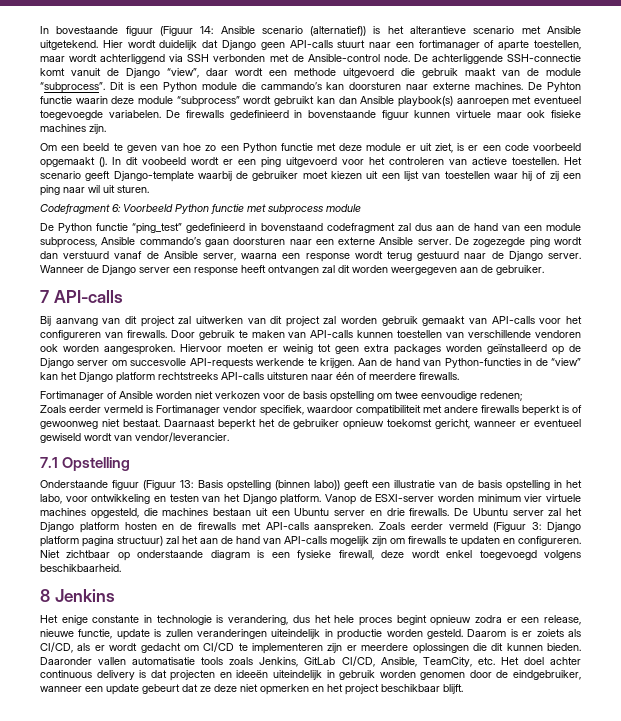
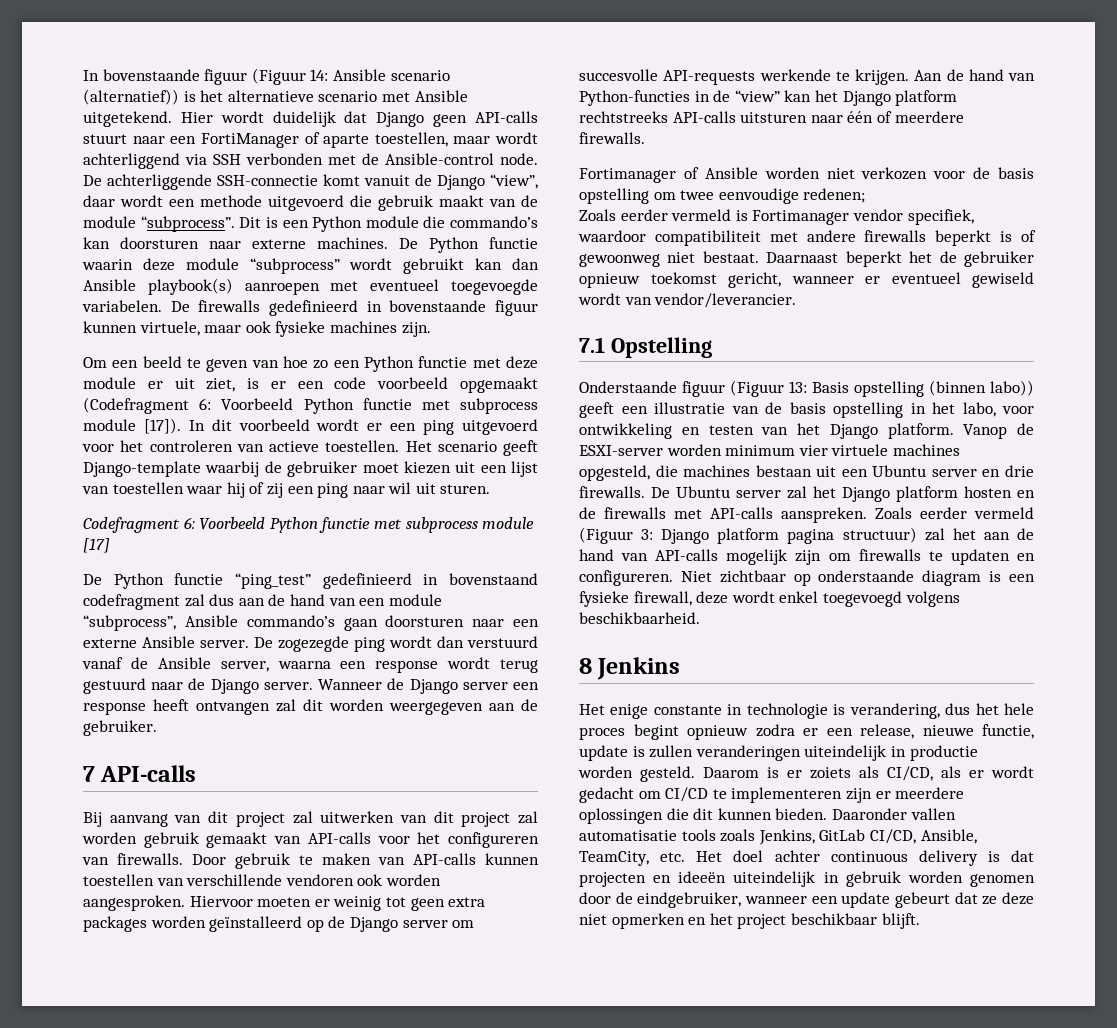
[40,26,119,34] In bovestaande -> [83,69,200,81] In bovenstaande
[410,26,467,34] alterantieve -> [227,90,314,102] alternatieve
[418,40,480,50] fortimanager -> [200,133,299,148] FortiManager
[260,82,322,90] cammando’s -> [450,216,538,228] commando’s
[547,82,582,92] Pyhton -> [429,237,479,253] Python
[456,110,492,118] virtuele -> [139,321,200,336] virtuele,
[551,110,582,118] fisieke -> [275,321,326,337] fysieke
[99,157,107,167] (). -> [83,397,538,414] [83,418,181,434] (Codefragment 6: Voorbeeld Python functie met subprocess module [17]).
[142,157,186,165] voobeeld -> [238,419,310,431] voorbeeld
(361, 208) none -> [83,538,110,553] [17]
[40,237,97,248] subprocess, -> [83,615,176,631] “subprocess”,

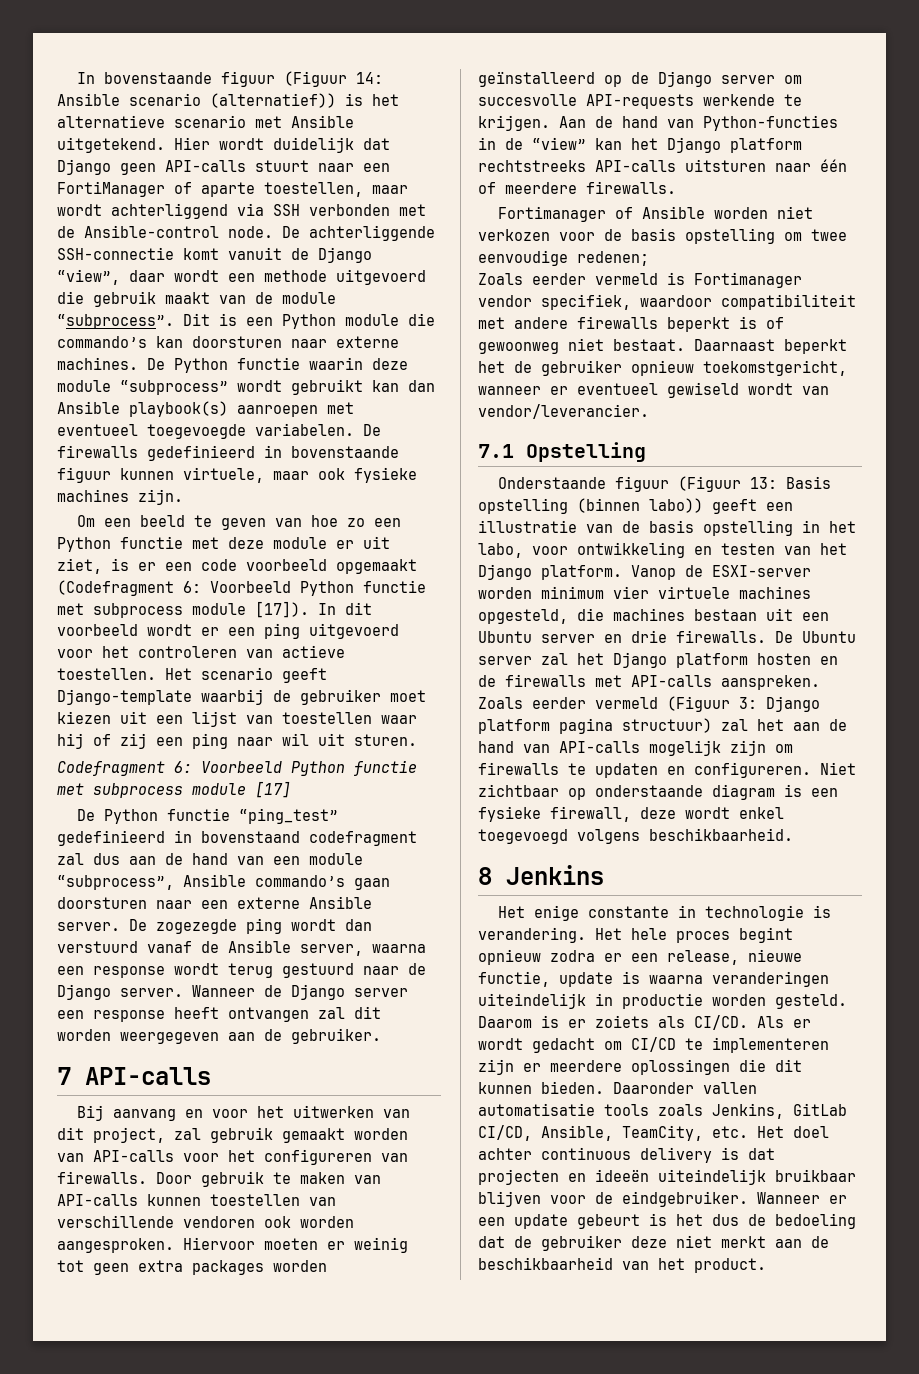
[174,811,538,827] [82,832,137,844] van dit project zal uitwerken van dit project zal worden -> [184,1105,410,1118] [57,1127,201,1143] en voor het uitwerken van dit project, zal
(268, 840) none -> [354,1128,408,1140] worden
[650,272,781,288] toekomst gericht, -> [703,360,847,376] toekomstgericht,
[849,703,999,719] verandering, dus het -> [478,927,622,943] verandering. Het
[649,745,694,758] zullen -> [649,975,703,984] waarna
[887,766,961,781] CI/CD, als -> [694,1015,784,1030] CI/CD. Als
[823,871,1035,887] [579,892,1034,908] [579,913,920,929] in gebruik worden genomen door de eindgebruiker, wanneer een update gebeurt dat ze deze niet opmerken en het project beschikbaar blijft. -> [775,1169,856,1182] [478,1191,847,1207] [478,1213,856,1229] [478,1235,829,1251] [478,1257,766,1273] bruikbaar blijven voor de eindgebruiker. Wanneer er een update gebeurt is het dus de bedoeling dat de gebruiker deze niet merkt aan de beschikbaarheid van het product.

